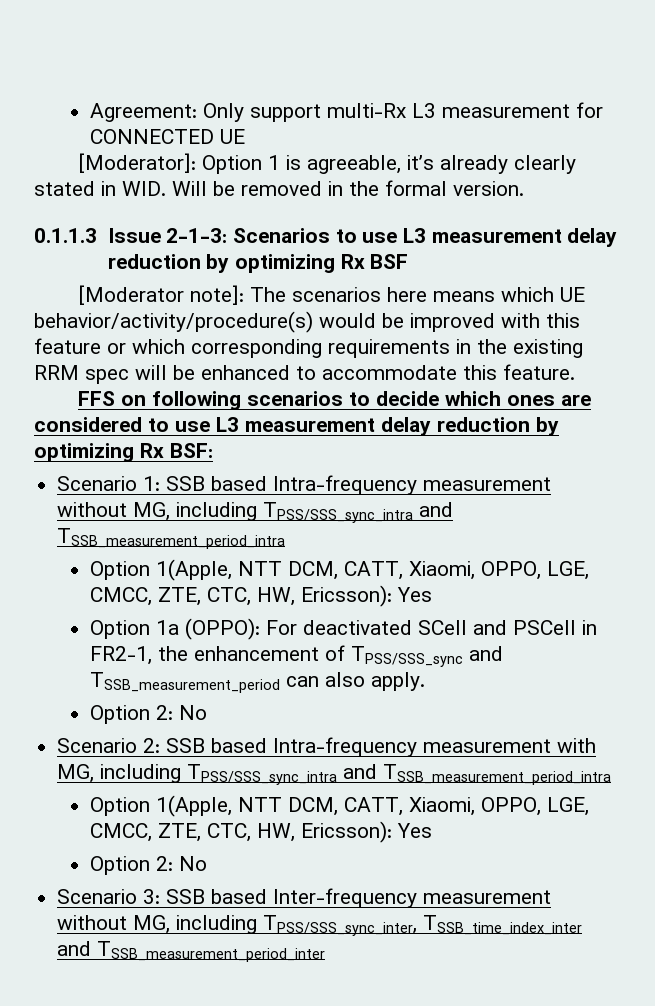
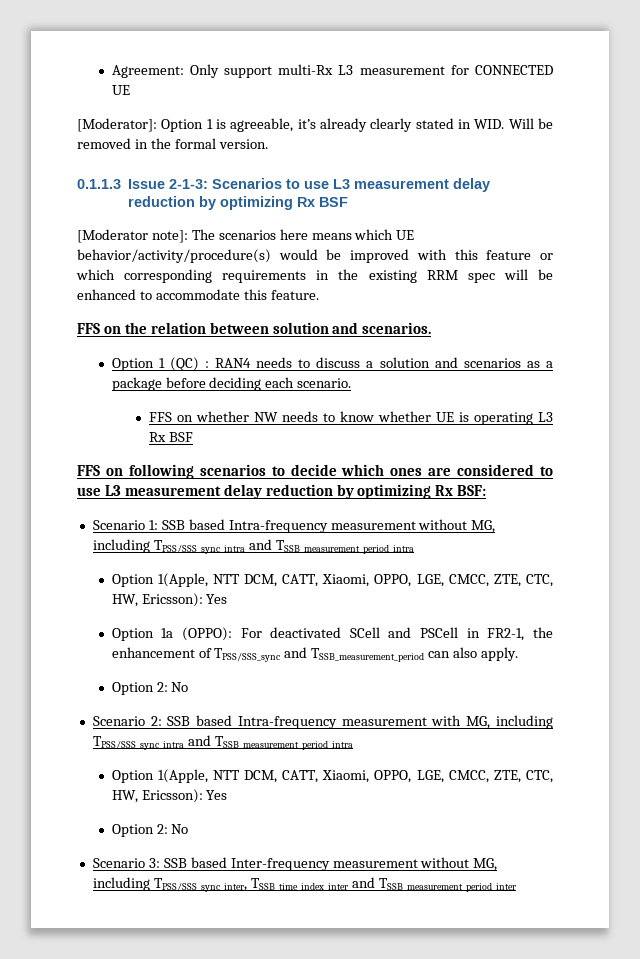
(575, 372) none -> [77,322,432,334] [111,357,554,371] [111,377,352,391] [148,411,553,425] [148,432,193,442] // FFS on the relation between solution and scenarios. // Option 1 (QC) : RAN4 needs to discuss a solution and scenarios as a package before deciding each scenario. // FFS on whether NW needs to know whether UE is operating L3 Rx BSF

